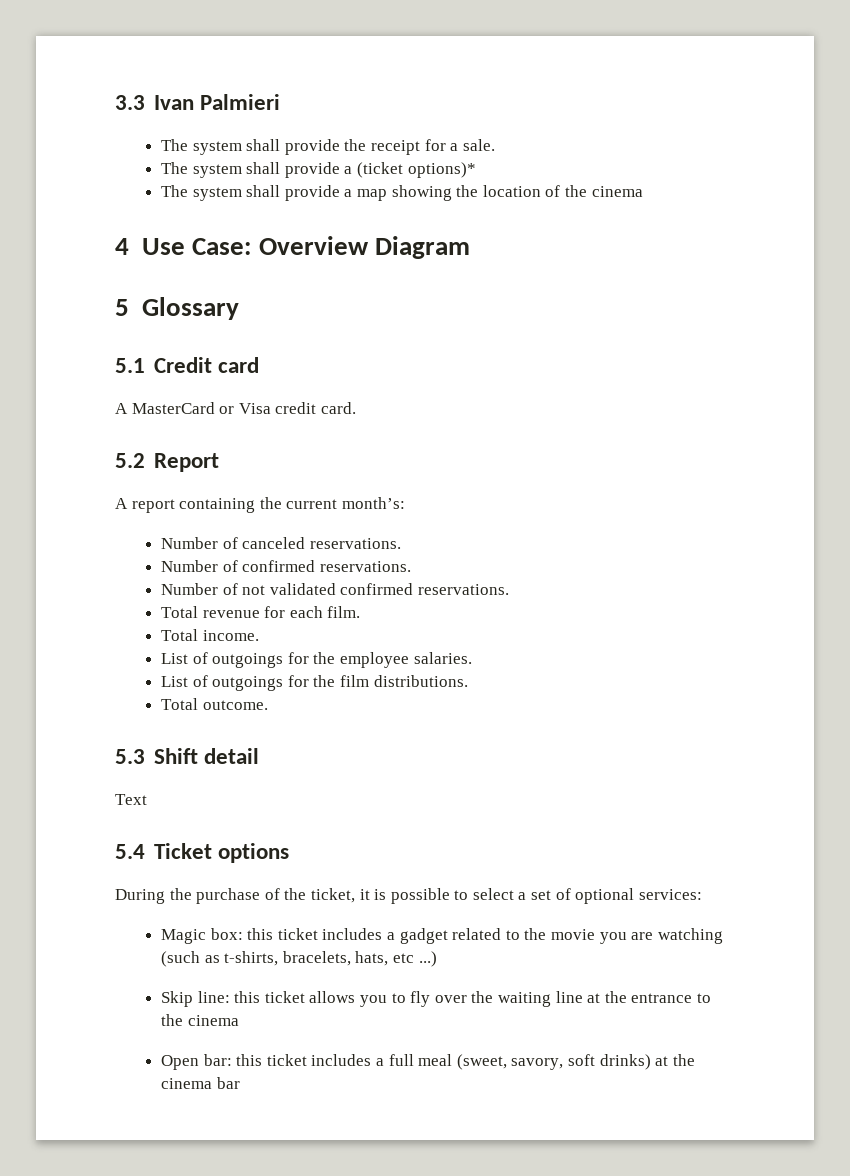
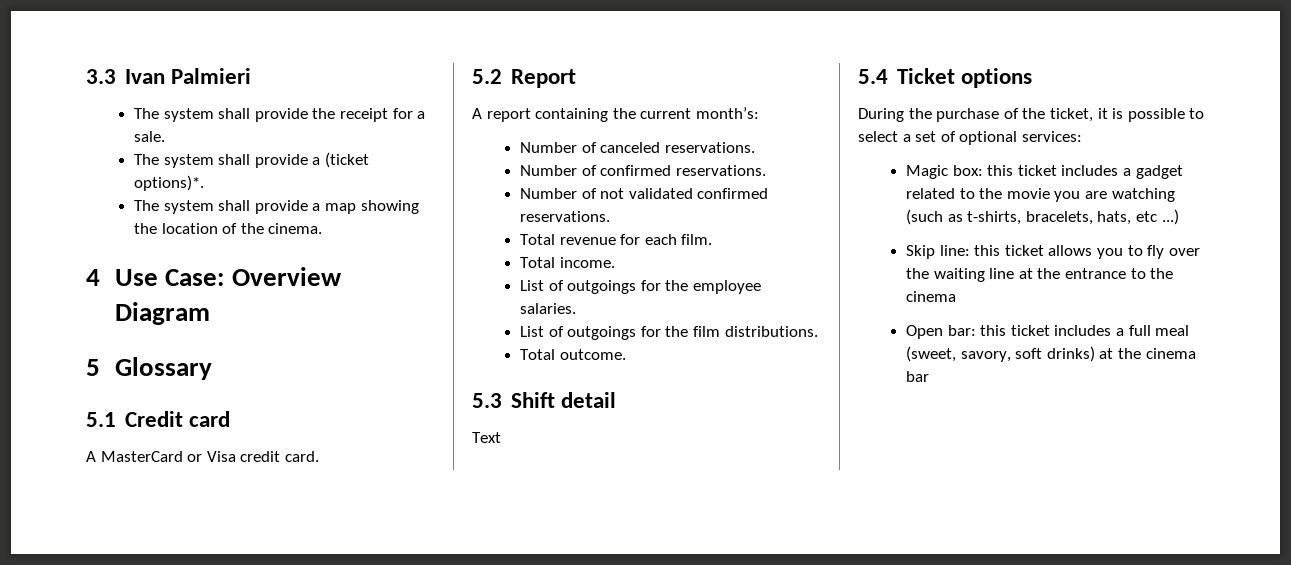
[407,162,476,178] options)* -> [133,175,204,191] options)*.
[591,186,643,197] cinema -> [268,223,323,234] cinema.

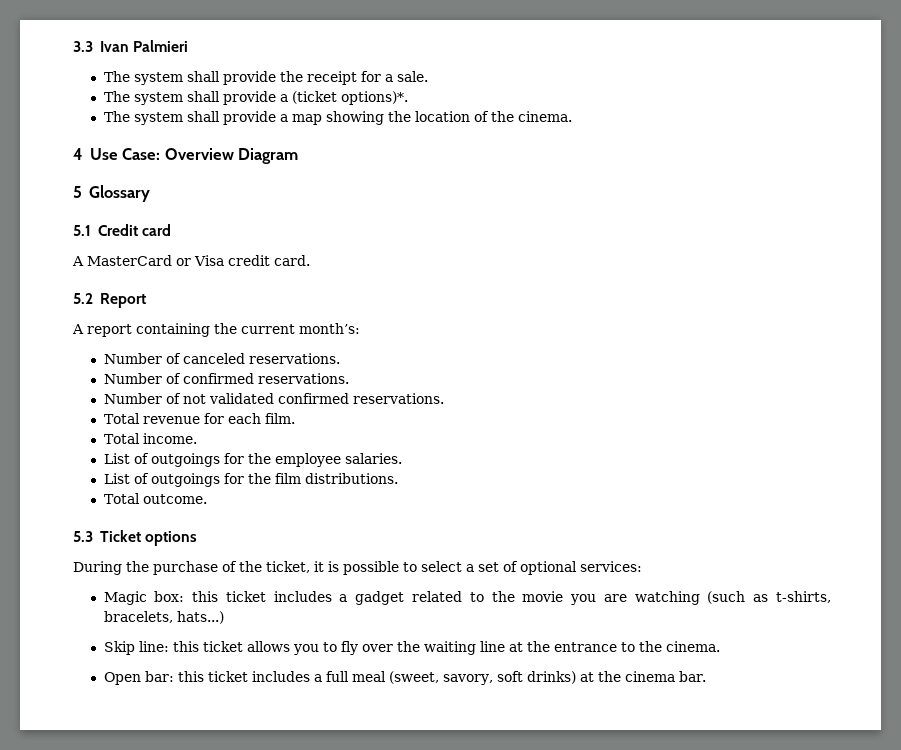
[510,392,616,408] [472,432,501,443] [858,69,888,84] Shift detail // Text // 5.4 -> (93, 536) none
[1097,209,1179,225] hats, etc ...) -> [176,611,224,624] hats...)
[905,291,956,302] cinema -> [665,641,720,652] cinema.
[905,371,929,382] bar -> [678,671,707,682] bar.

